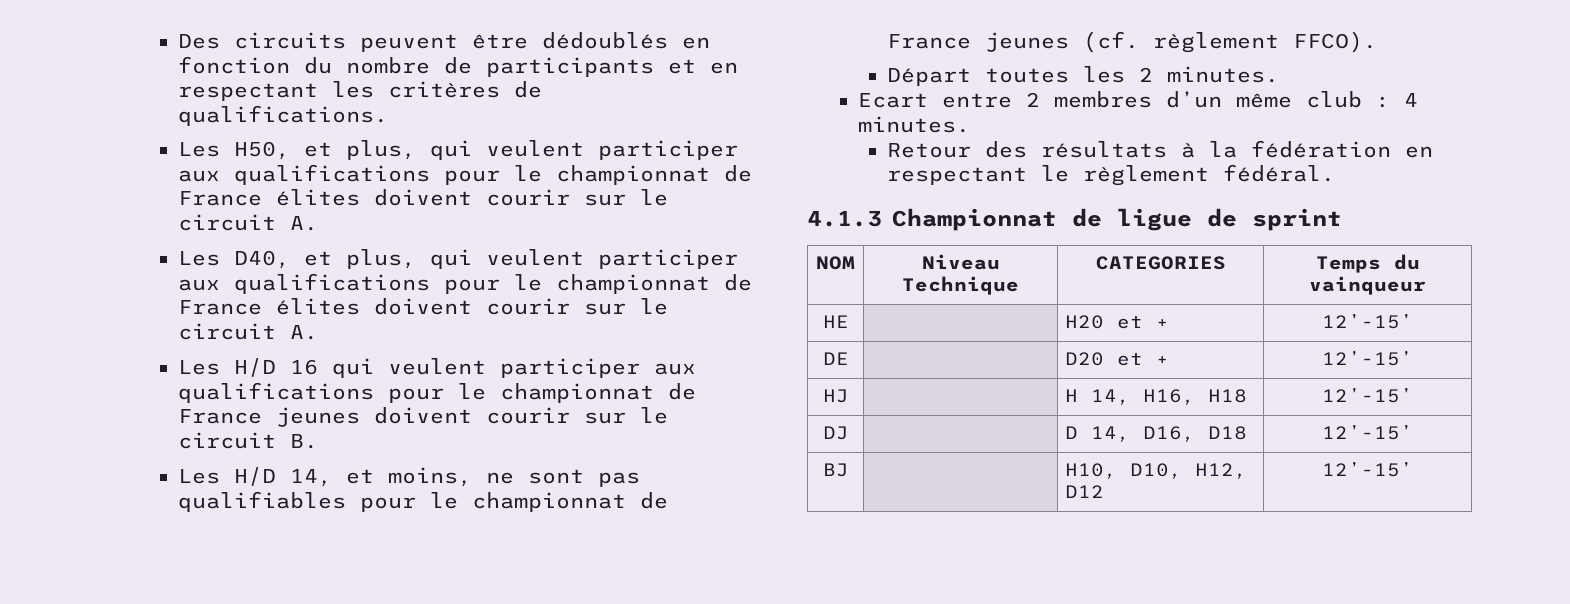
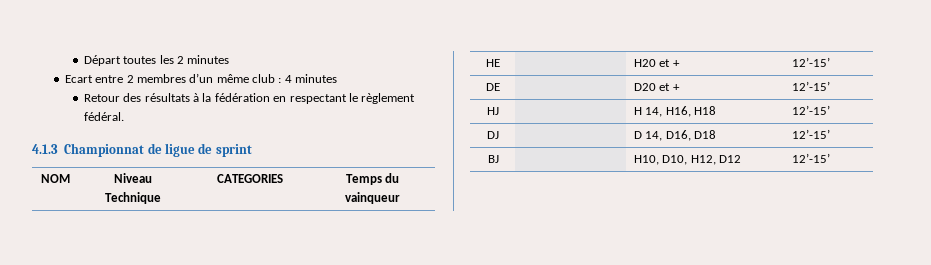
[177,32,710,52] [177,56,738,77] [177,81,542,101] [177,105,388,126] [177,140,738,160] [177,164,752,185] [177,189,668,206] [177,214,318,231] [177,249,738,269] [177,273,752,294] [177,298,668,315] [177,323,318,340] [177,358,696,378] [177,382,696,403] [177,407,668,427] [177,432,318,449] [177,467,640,487] [177,491,668,512] [886,31,1377,53] Des circuits peuvent être dédoublés en fonction du nombre de participants et en respectant les critères de qualifications. // Les H50, et plus, qui veulent participer aux qualifications pour le championnat de France élites doivent courir sur le circuit A. // Les D40, et plus, qui veulent participer aux qualifications pour le championnat de France élites doivent courir sur le circuit A. // Les H/D 16 qui veulent participer aux qualifications pour le championnat de France jeunes doivent courir sur le circuit B. // Les H/D 14, et moins, ne sont pas qualifiables pour le championnat de France jeunes (cf. règlement FFCO). // -> (83, 60) none
[1166,66,1279,83] minutes. -> [187,55,230,64] minutes
[857,116,970,133] minutes. -> [295,74,338,83] minutes

